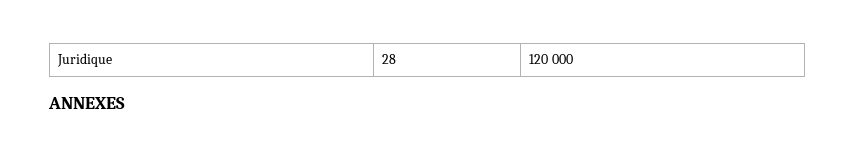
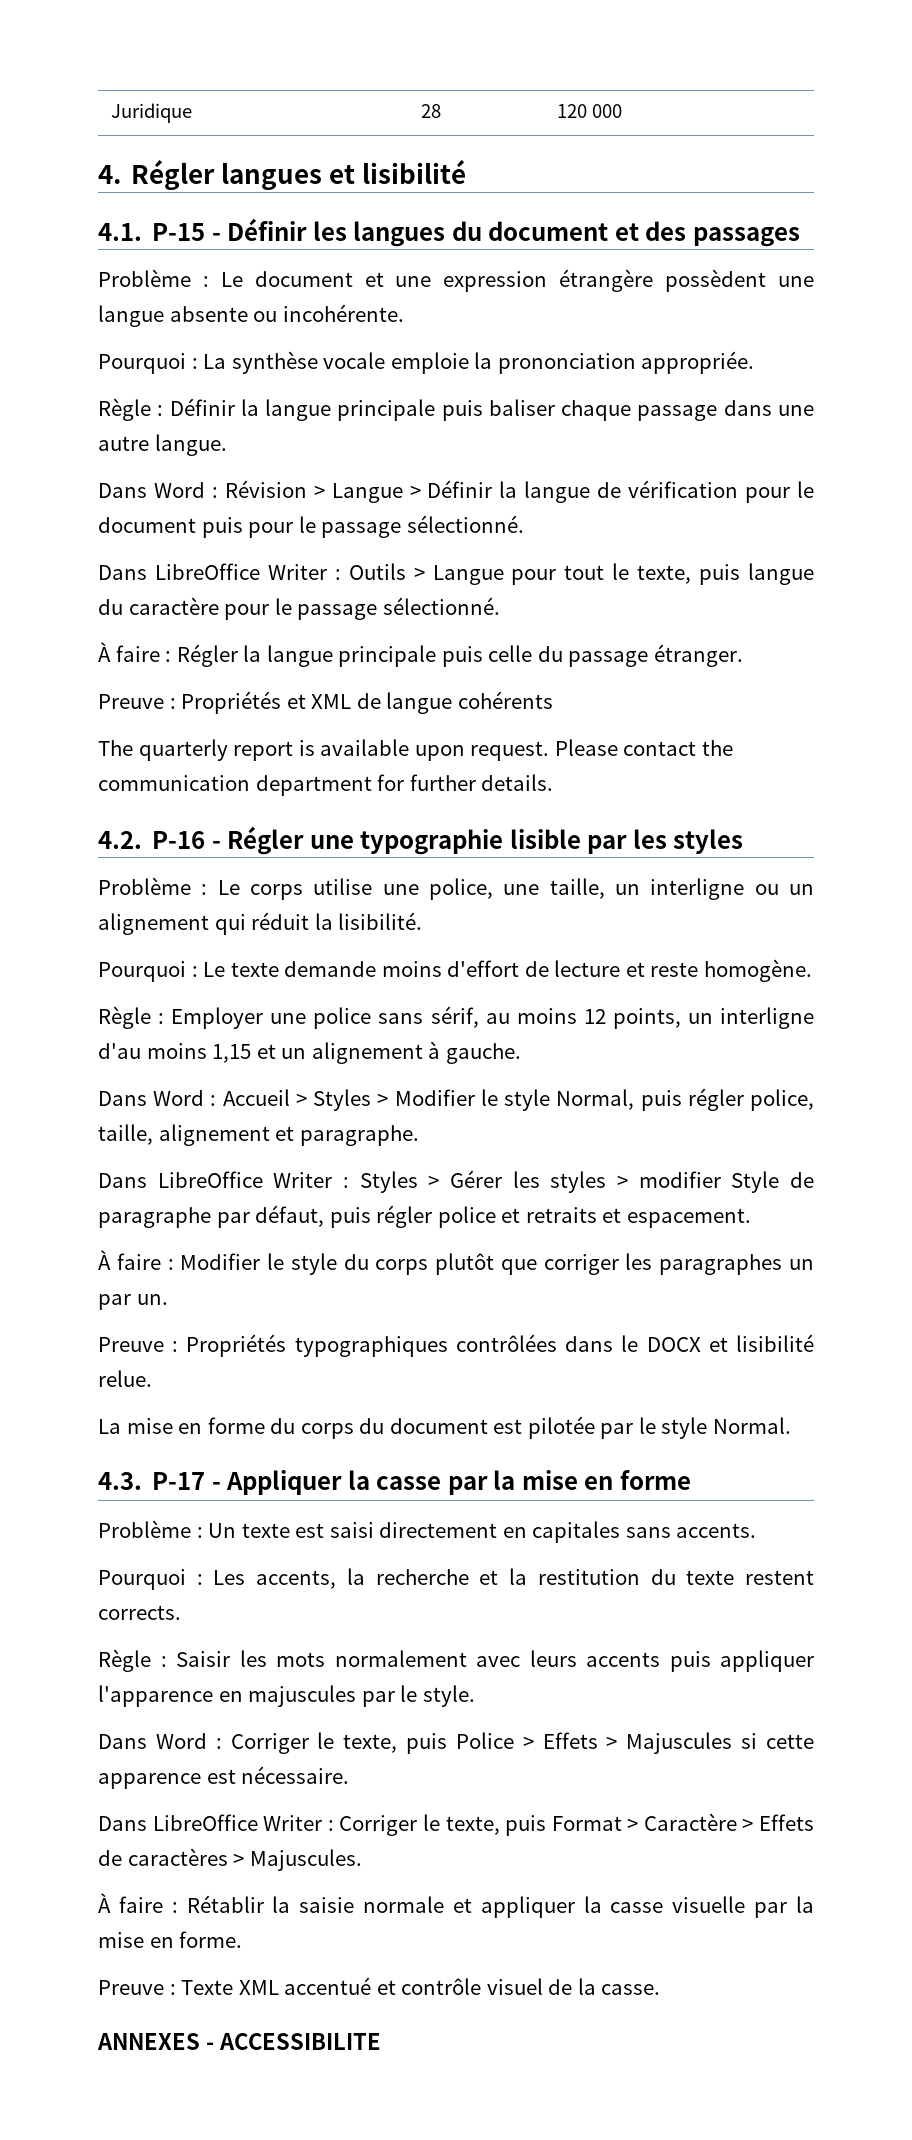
(573, 59) none -> [98,159,467,190] [98,218,800,247] [98,269,815,292] [98,304,404,327] [98,351,755,374] [98,398,814,421] [98,434,227,456] [98,480,814,503] [98,515,524,538] [98,563,814,585] [98,597,500,620] [98,642,743,667] [98,691,553,714] [98,739,733,761] [98,774,554,796] [98,826,744,855] [98,877,815,900] [98,912,423,935] [98,959,812,982] [98,1006,814,1029] [98,1041,521,1064] [98,1088,815,1111] [98,1124,419,1146] [98,1170,814,1193] [98,1205,751,1228] [98,1250,815,1275] [98,1294,168,1310] [98,1334,814,1357] [98,1370,152,1387] [98,1416,791,1439] [98,1470,691,1495] [98,1520,757,1543] [98,1568,815,1590] [98,1605,181,1620] [98,1649,814,1672] [98,1685,475,1707] [98,1732,814,1754] [98,1766,350,1789] [98,1813,815,1836] [98,1848,362,1871] [98,1893,814,1918] [98,1931,243,1948] [98,1977,661,1995] // 4. Régler langues et lisibilité // 4.1. P-15 - Définir les langues du document et des passages // Problème : Le document et une expression étrangère possèdent une langue absente ou incohérente. // Pourquoi : La synthèse vocale emploie la prononciation appropriée. // Règle : Définir la langue principale puis baliser chaque passage dans une autre langue. // Dans Word : Révision > Langue > Définir la langue de vérification pour le document puis pour le passage sélectionné. // Dans LibreOffice Writer : Outils > Langue pour tout le texte, puis langue du caractère pour le passage sélectionné. // À faire : Régler la langue principale puis celle du passage étranger. // Preuve : Propriétés et XML de langue cohérents // The quarterly report is available upon request. Please contact the communication department for further details. // 4.2. P-16 - Régler une typographie lisible par les styles // Problème : Le corps utilise une police, une taille, un interligne ou un alignement qui réduit la lisibilité. // Pourquoi : Le texte demande moins d'effort de lecture et reste homogène. // Règle : Employer une police sans sérif, au moins 12 points, un interligne d'au moins 1,15 et un alignement à gauche. // Dans Word : Accueil > Styles > Modifier le style Normal, puis régler police, taille, alignement et paragraphe. // Dans LibreOffice Writer : Styles > Gérer les styles > modifier Style de paragraphe par défaut, puis régler police et retraits et espacement. // À faire : Modifier le style du corps plutôt que corriger les paragraphes un par un. // Preuve : Propriétés typographiques contrôlées dans le DOCX et lisibilité relue. // La mise en forme du corps du document est pilotée par le style Normal. // 4.3. P-17 - Appliquer la casse par la mise en forme // Problème : Un texte est saisi directement en capitales sans accents. // Pourquoi : Les accents, la recherche et la restitution du texte restent corrects. // Règle : Saisir les mots normalement avec leurs accents puis appliquer l'apparence en majuscules par le style. // Dans Word : Corriger le texte, puis Police > Effets > Majuscules si cette apparence est nécessaire. // Dans LibreOffice Writer : Corriger le texte, puis Format > Caractère > Effets de caractères > Majuscules. // À faire : Rétablir la saisie normale et appliquer la casse visuelle par la mise en forme. // Preuve : Texte XML accentué et contrôle visuel de la casse.
(125, 103) none -> [205,2033,381,2050] - ACCESSIBILITE

